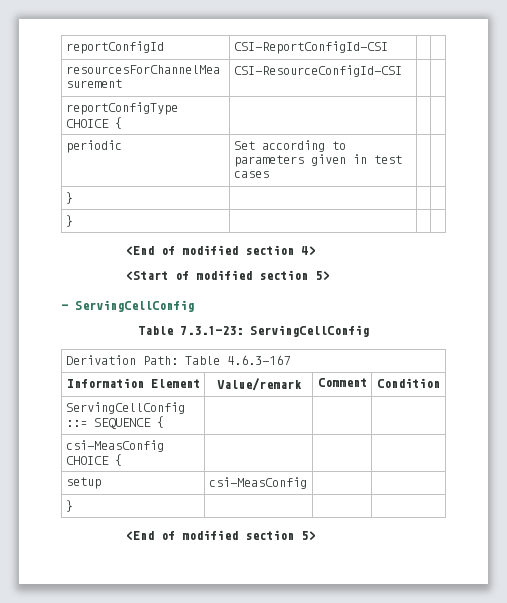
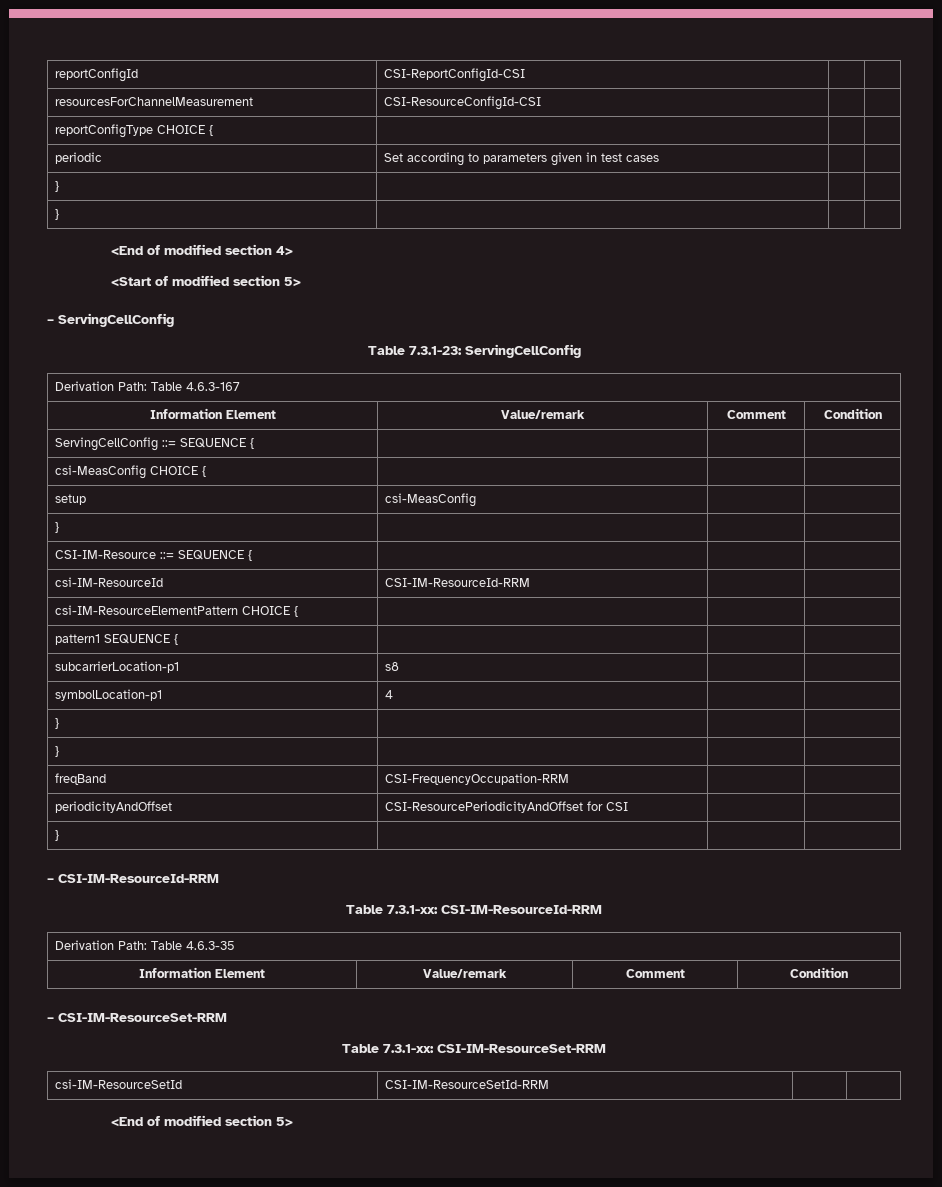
(73, 506) none -> [55,550,253,561] [55,577,164,587] [385,578,531,587] [55,605,299,617] [55,634,179,645] [55,661,180,673] [385,662,400,671] [55,689,163,701] [385,690,394,699] [55,718,60,729] [55,746,60,757] [55,773,107,785] [385,773,570,785] [55,801,173,813] [385,801,629,813] [55,830,60,841] [47,874,219,883] [346,905,602,914] [55,940,236,950] [139,967,265,978] [423,969,507,978] [625,969,685,978] [790,967,848,978] [47,1013,227,1022] [342,1044,606,1053] [55,1079,183,1089] [385,1080,550,1089] // CSI-IM-Resource ::= SEQUENCE { | | | // csi-IM-ResourceId | CSI-IM-ResourceId-RRM | | // csi-IM-ResourceElementPattern CHOICE { | | | // pattern1 SEQUENCE { | | | // subcarrierLocation-p1 | s8 | | // symbolLocation-p1 | 4 | | // } | | | // } | | | // freqBand | CSI-FrequencyOccupation-RRM | | // periodicityAndOffset | CSI-ResourcePeriodicityAndOffset for CSI | | // } | | | // – CSI-IM-ResourceId-RRM // Table 7.3.1-xx: CSI-IM-ResourceId-RRM // Derivation Path: Table 4.6.3-35 // Information Element | Value/remark | Comment | Condition // – CSI-IM-ResourceSet-RRM // Table 7.3.1-xx: CSI-IM-ResourceSet-RRM // csi-IM-ResourceSetId | CSI-IM-ResourceSetId-RRM | |

